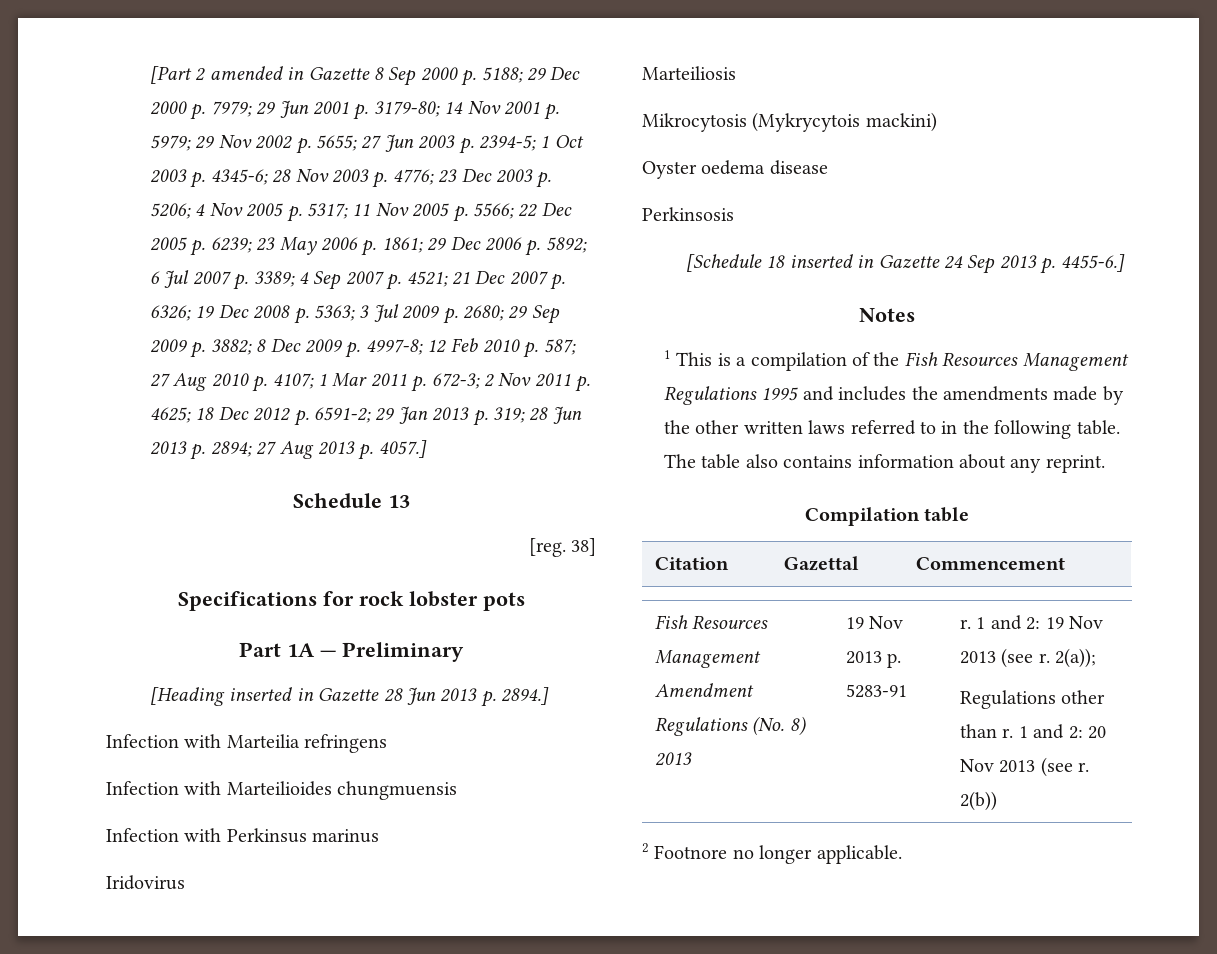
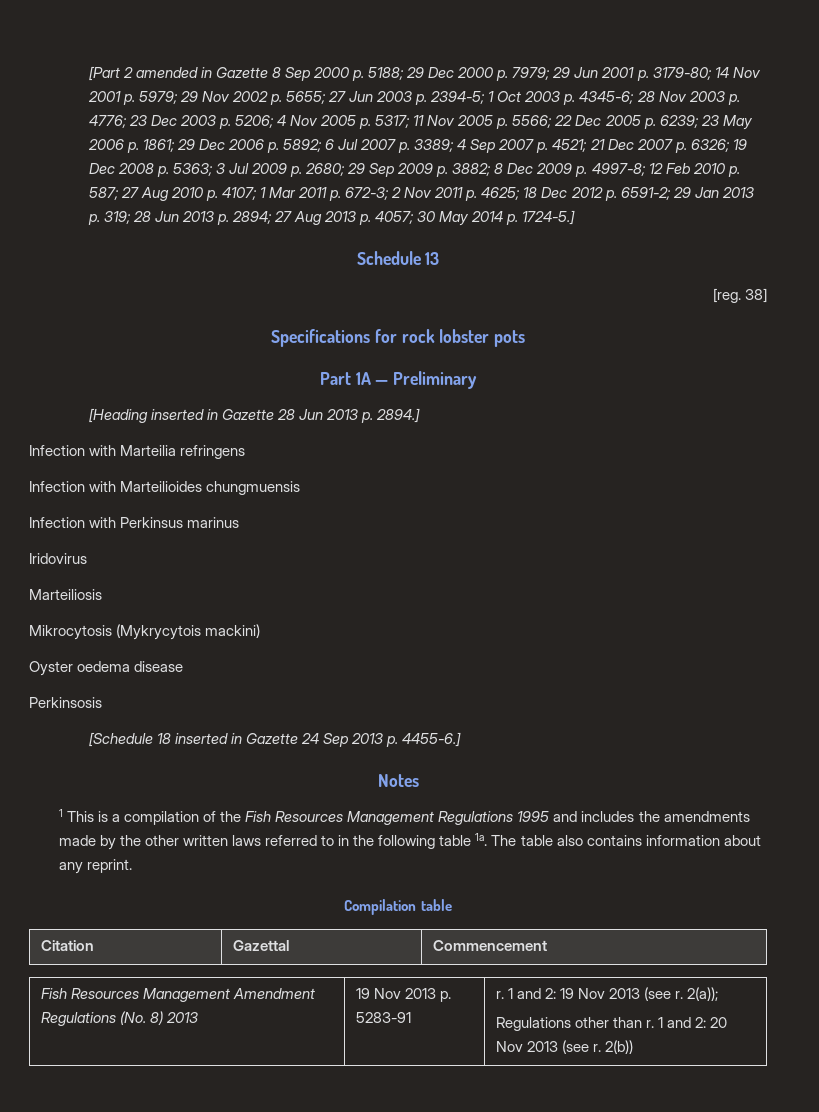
[378,440,427,458] 4057.] -> [375,210,576,226] 4057; 30 May 2014 p. 1724-5.]
[1076,420,1120,435] table. -> [439,833,488,846] table 1a.
[642,843,902,864] // 2 Footnore no longer applicable. -> (634, 1047) none

